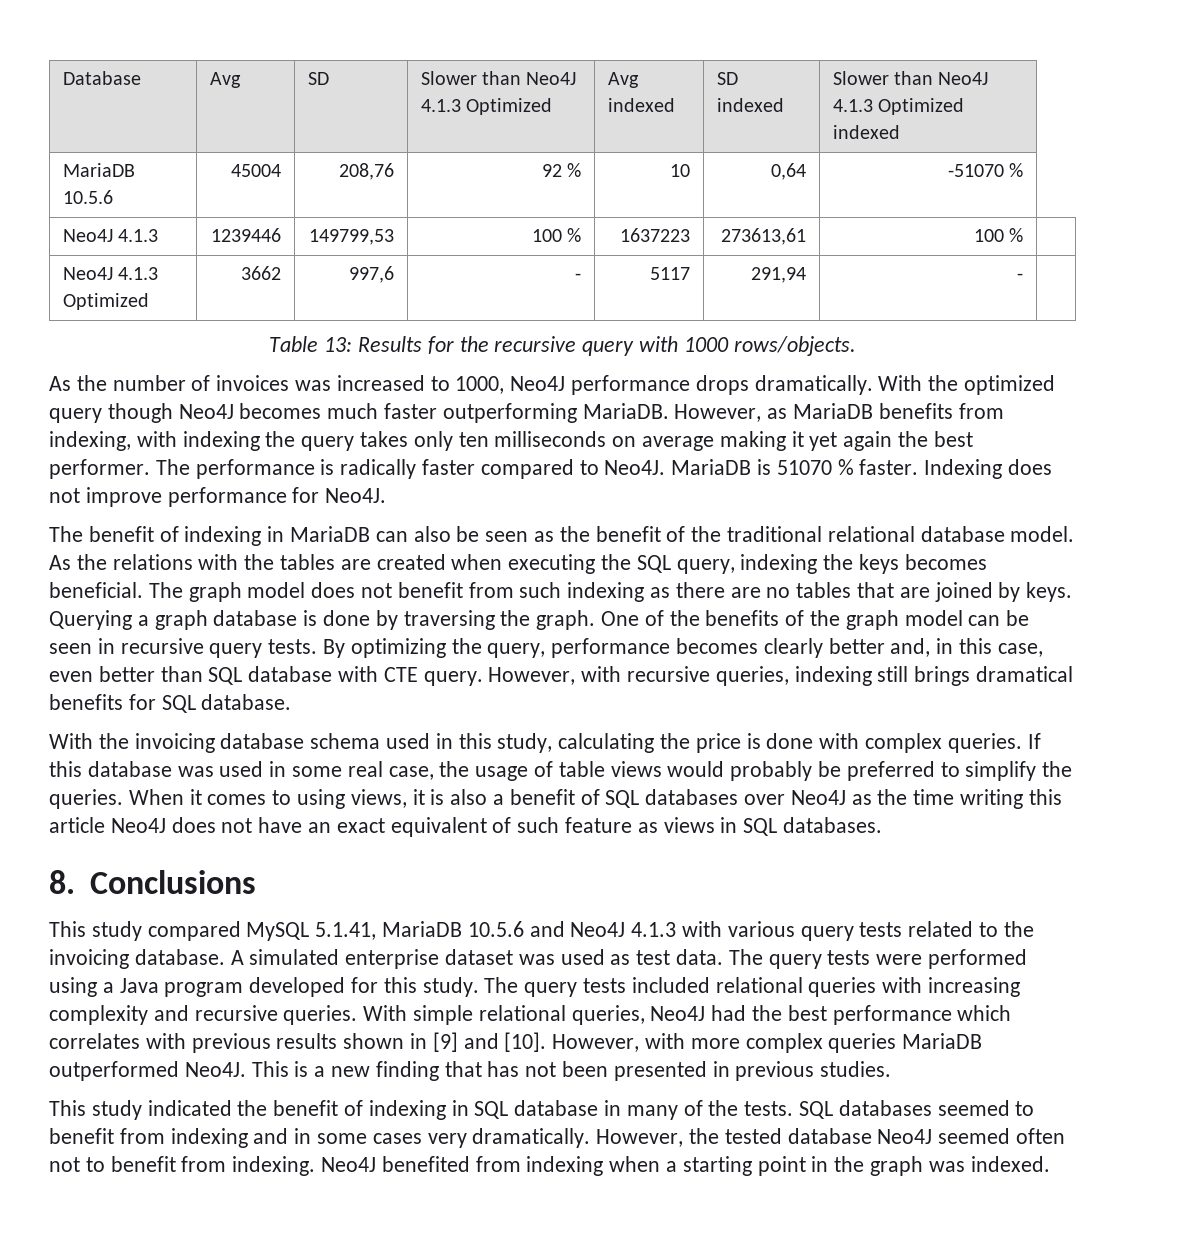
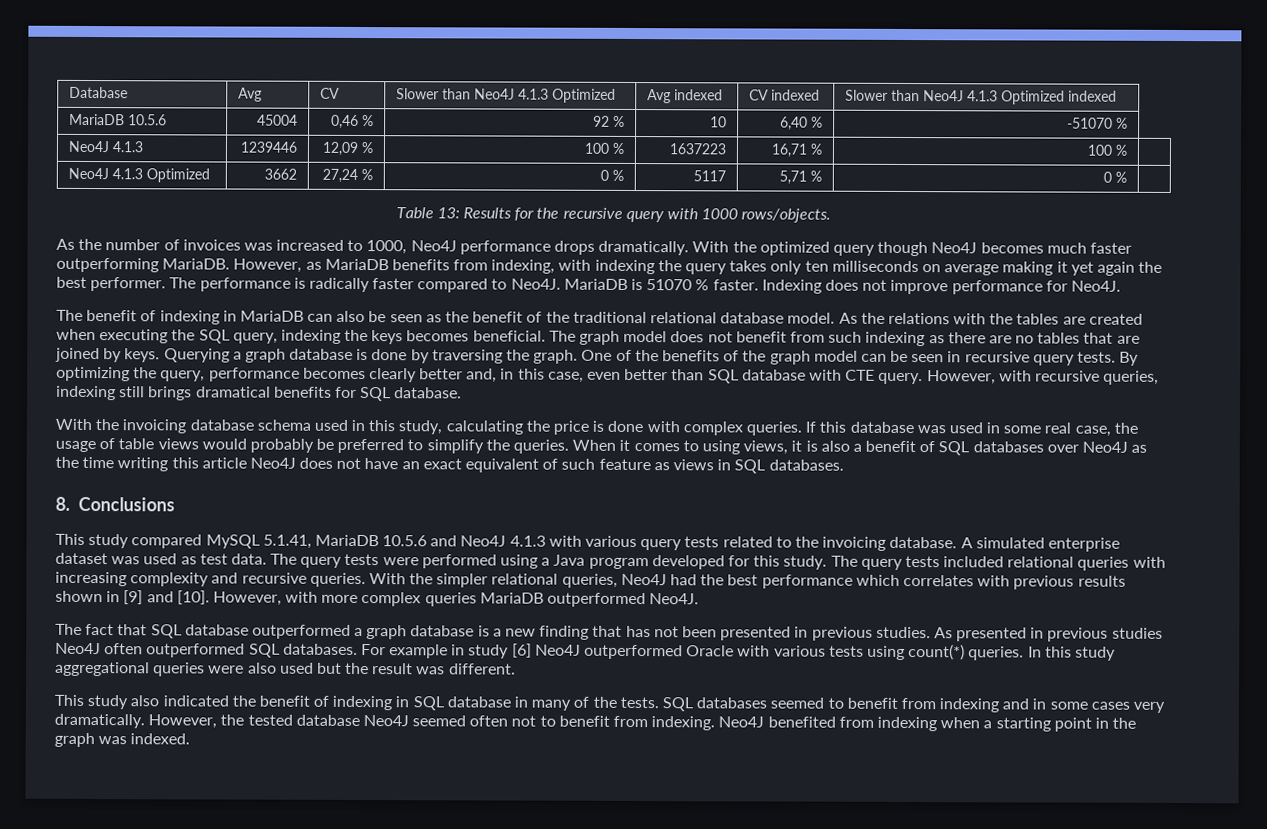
[307,72,329,85] SD -> [319,87,340,99] CV
[716,72,738,85] SD -> [748,89,769,101] CV
[339,163,395,180] 208,76 -> [331,114,375,129] 0,46 %
[771,163,807,180] 0,64 -> [780,116,824,131] 6,40 %
[309,229,395,245] 149799,53 -> [322,141,374,156] 12,09 %
[721,228,807,245] 273613,61 -> [771,143,823,158] 16,71 %
[349,266,395,283] [575,273,582,280] [650,267,691,280] [751,267,807,283] [1017,273,1024,280] 997,6 | - | 5117 | 291,94 | - -> [322,168,374,183] [600,169,625,181] [693,170,727,182] [779,170,823,185] [1103,171,1128,183] 27,24 % | 0 % | 5117 | 5,71 % | 0 %
[413,1005,474,1025] simple -> [409,573,489,588] the simpler
[251,1061,289,1077] This -> [55,623,475,640] // The fact that SQL database outperformed a graph database
[49,1100,142,1120] // This study -> [933,627,1163,642] [55,642,1116,661] [55,661,516,677] [54,694,160,710] As presented in previous studies Neo4J often outperformed SQL databases. For example in study [6] Neo4J outperformed Oracle with various tests using count(*) queries. In this study aggregational queries were also used but the result was different. // This study also

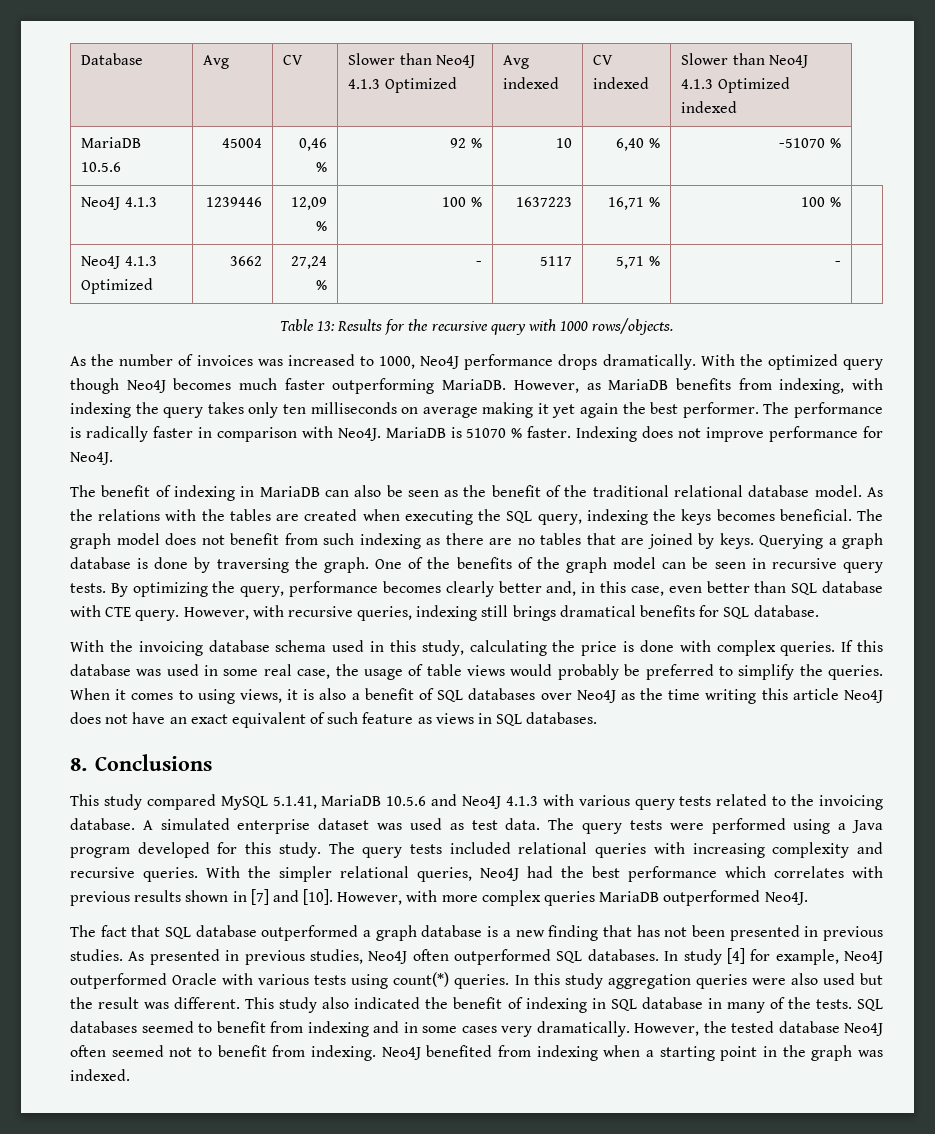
[600,169,625,181] 0 % -> [475,261,482,266] -
[1103,171,1128,183] 0 % -> [834,261,841,266] -
[417,278,508,293] compared to -> [197,426,333,442] in comparison with
[123,590,144,605] [9] -> [250,889,269,905] [7]
[1111,627,1163,639] studies -> [309,949,363,964] studies,
[360,643,532,659] For example in study [6] -> [664,948,839,965] In study [4] for example,
[55,661,150,677] aggregational -> [607,974,691,989] aggregation
(516, 669) // -> (241, 1003) none
[412,715,509,727] seemed often -> [70,1045,164,1057] often seemed

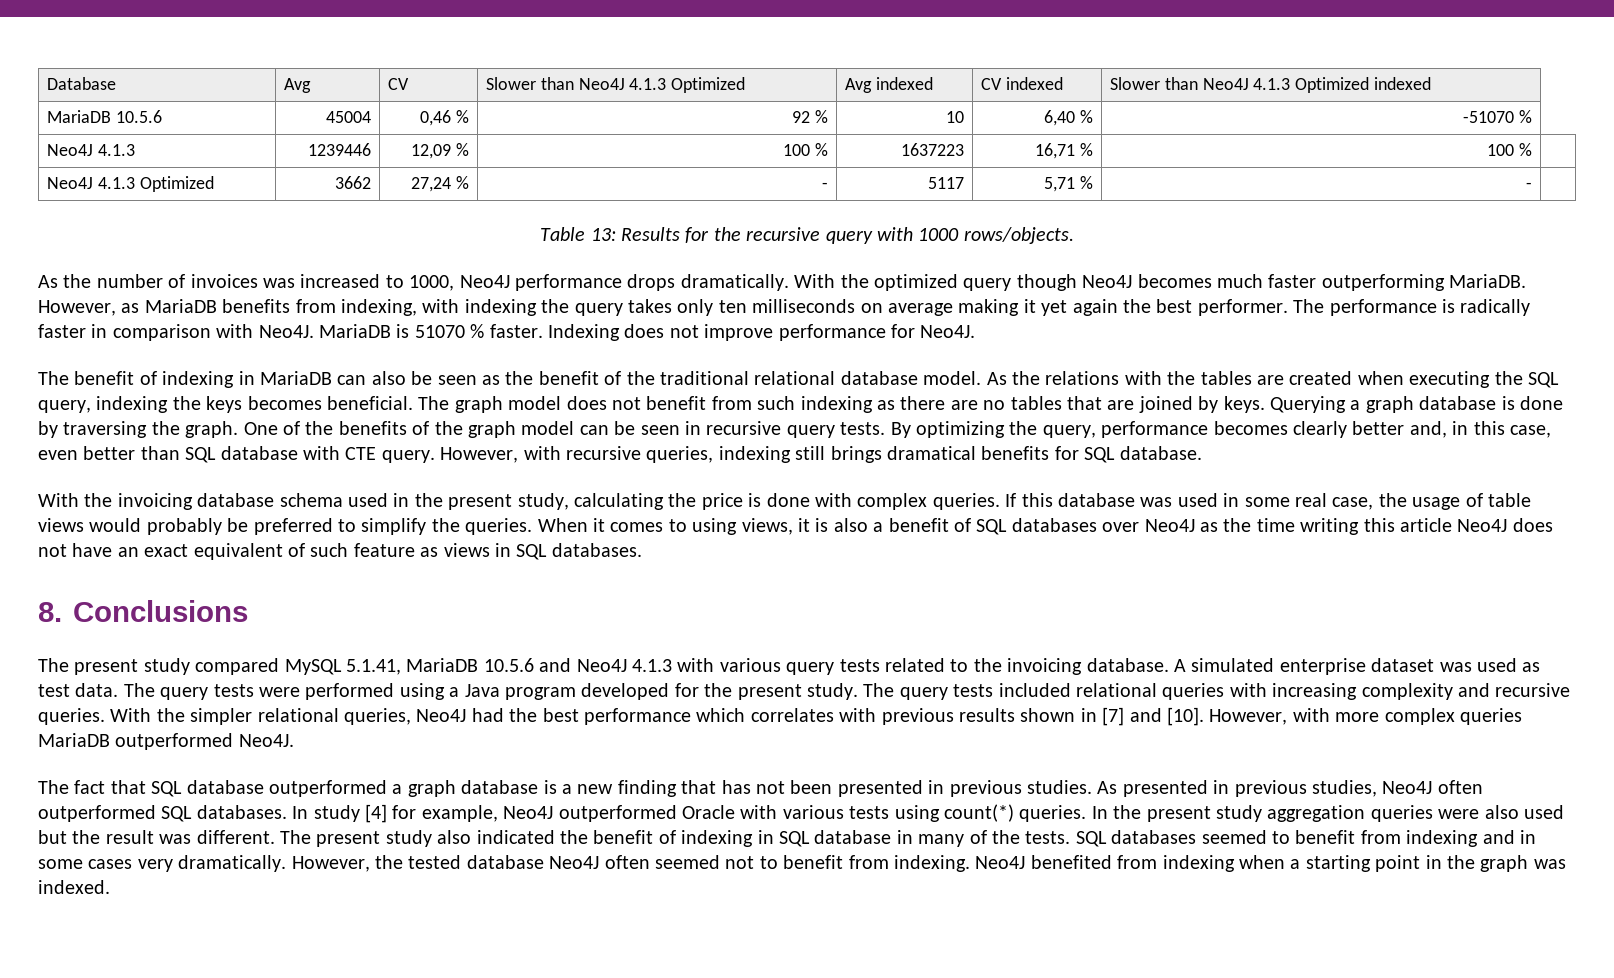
[389,640,416,652] this -> [414,493,513,510] the present
[70,794,99,806] This -> [38,658,139,675] The present
[245,842,272,854] this -> [704,683,802,700] the present
[533,973,560,985] this -> [1113,805,1211,822] the present
[245,997,275,1009] This -> [280,830,381,847] The present

